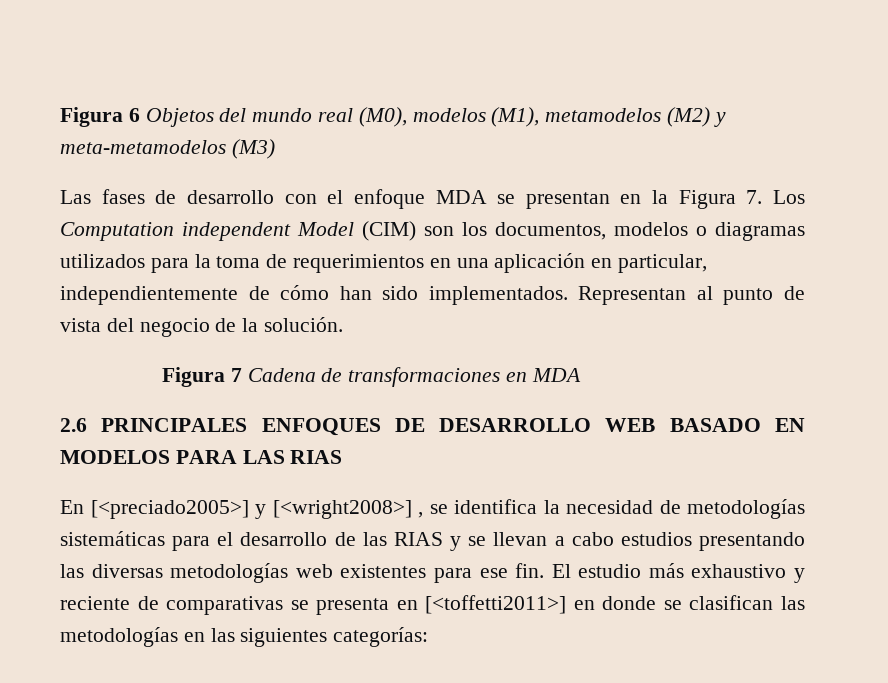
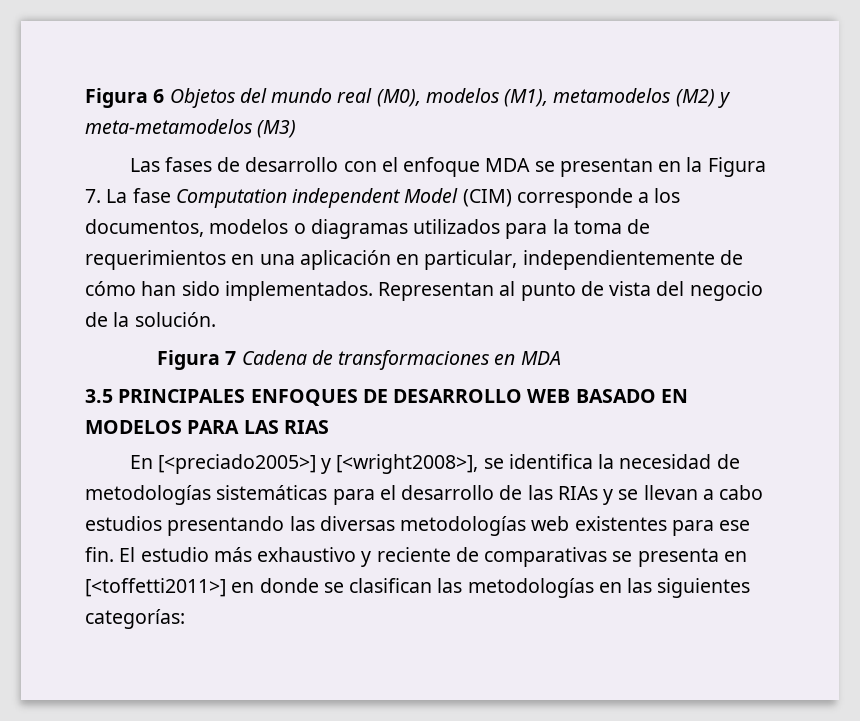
[773,190,805,204] Los -> [106,188,171,203] La fase
[424,226,454,236] son -> [516,188,650,208] corresponde a
[60,418,87,432] 2.6 -> [85,389,113,403] 3.5
[272,500,423,519] [<wright2008>] , -> [336,454,479,474] [<wright2008>],
[393,532,443,546] RIAS -> [557,486,598,500] RIAs

